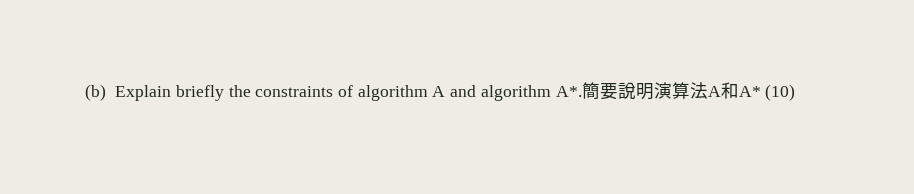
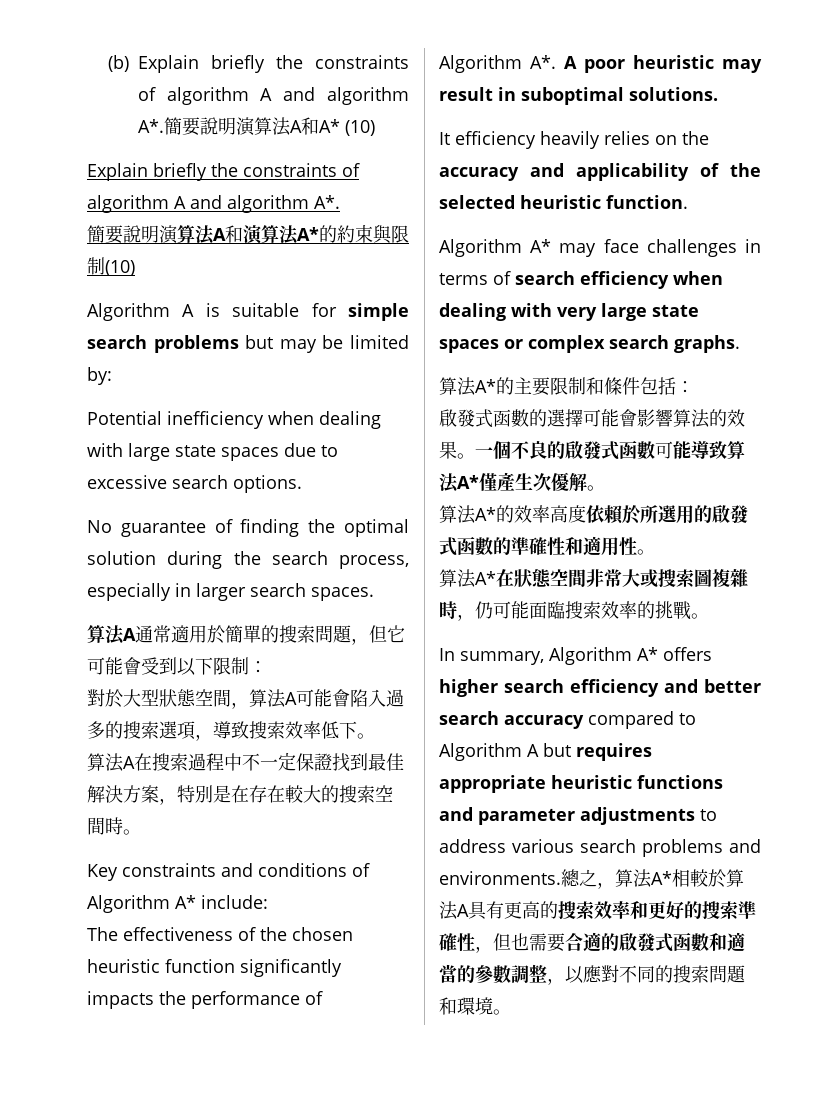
(796, 92) none -> [87,163,360,181] [87,195,340,213] [87,224,409,245] [87,257,135,276] [87,303,409,321] [87,335,409,353] [87,367,112,385] [87,411,381,429] [87,443,338,461] [87,475,302,493] [87,519,409,537] [87,551,409,569] [87,583,374,601] [87,625,405,645] [87,657,267,676] [87,689,404,709] [87,721,375,741] [87,752,404,772] [87,785,393,805] [87,817,141,835] [87,863,370,881] [87,895,268,913] [87,927,353,941] [87,959,342,977] [87,991,323,1009] [439,55,762,73] [439,87,718,105] [439,131,709,149] [439,163,761,181] [439,195,688,209] [439,239,761,257] [439,271,723,289] [439,303,699,321] [439,335,740,353] [439,377,694,396] [439,409,745,428] [439,440,745,460] [439,472,605,493] [439,505,748,524] [439,536,655,556] [439,569,748,588] [439,601,709,621] [439,647,712,665] [439,679,761,697] [439,711,696,729] [439,743,652,761] [439,775,723,793] [439,807,717,825] [439,839,761,857] [439,869,744,889] [439,901,756,920] [439,932,745,953] [439,964,746,985] [439,997,511,1015] // Explain briefly the constraints of algorithm A and algorithm A*. // 簡要說明演算法A和演算法A*的約束與限制(10) // Algorithm A is suitable for simple search problems but may be limited by: // Potential inefficiency when dealing with large state spaces due to excessive search options. // No guarantee of finding the optimal solution during the search process, especially in larger search spaces. // 算法A通常適用於簡單的搜索問題，但它可能會受到以下限制： // 對於大型狀態空間，算法A可能會陷入過多的搜索選項，導致搜索效率低下。 // 算法A在搜索過程中不一定保證找到最佳解決方案，特別是在存在較大的搜索空間時。 // Key constraints and conditions of Algorithm A* include: // The effectiveness of the chosen heuristic function significantly impacts the performance of Algorithm A*. A poor heuristic may result in suboptimal solutions. // It efficiency heavily relies on the accuracy and applicability of the selected heuristic function. // Algorithm A* may face challenges in terms of search efficiency when dealing with very large state spaces or complex search graphs. // 算法A*的主要限制和條件包括： // 啟發式函數的選擇可能會影響算法的效果。一個不良的啟發式函數可能導致算法A*僅產生次優解。 // 算法A*的效率高度依賴於所選用的啟發式函數的準確性和適用性。 // 算法A*在狀態空間非常大或搜索圖複雜時，仍可能面臨搜索效率的挑戰。 // In summary, Algorithm A* offers higher search efficiency and better search accuracy compared to Algorithm A but requires appropriate heuristic functions and parameter adjustments to address various search problems and environments.總之，算法A*相較於算法A具有更高的搜索效率和更好的搜索準確性，但也需要合適的啟發式函數和適當的參數調整，以應對不同的搜索問題和環境。

